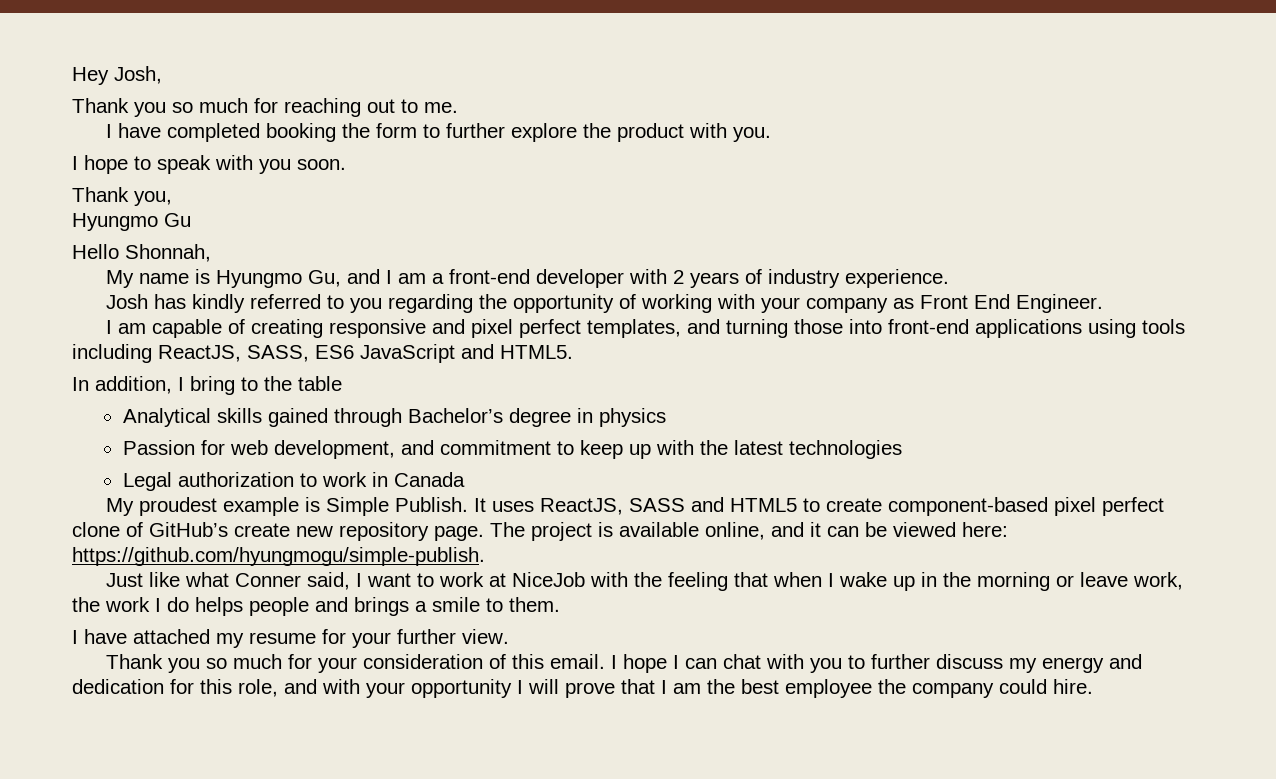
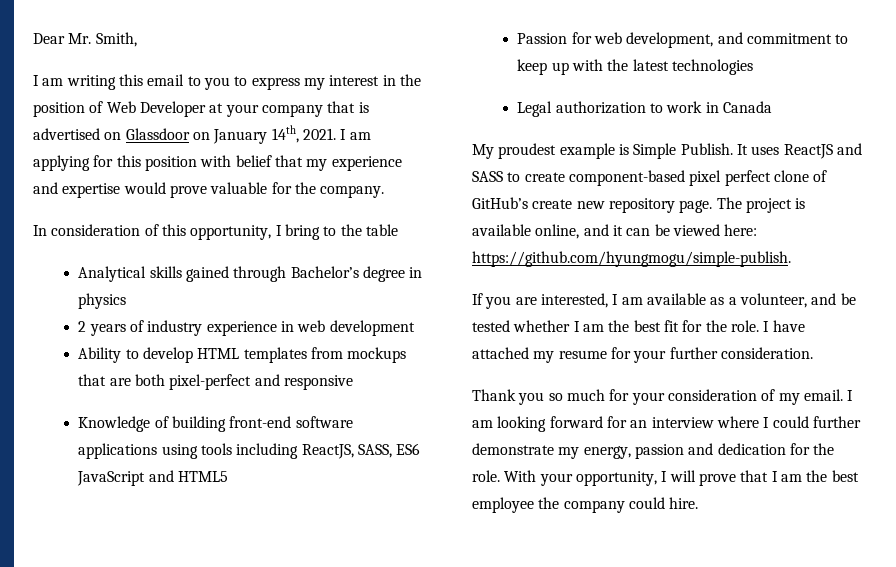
[72,66,162,85] [72,98,458,117] [105,123,771,142] [72,155,346,174] [72,187,172,206] [72,213,191,231] [72,244,211,262] [105,269,949,288] [105,294,1103,313] [105,319,1185,338] [72,344,573,363] [72,376,172,394] Hey Josh, // Thank you so much for reaching out to me. // I have completed booking the form to further explore the product with you. // I hope to speak with you soon. // Thank you, // Hyungmo Gu // Hello Shonnah, // My name is Hyungmo Gu, and I am a front-end developer with 2 years of industry experience. // Josh has kindly referred to you regarding the opportunity of working with your company as Front End Engineer. // I am capable of creating responsive and pixel perfect templates, and turning those into front-end applications using tools including ReactJS, SASS, ES6 JavaScript and HTML5. // In addition, -> [33,32,137,47] [33,74,421,90] [33,101,369,117] [33,125,371,144] [33,155,402,171] [33,182,385,198] [33,224,272,240] Dear Mr. Smith, // I am writing this email to you to express my interest in the position of Web Developer at your company that is advertised on Glassdoor on January 14th, 2021. I am applying for this position with belief that my experience and expertise would prove valuable for the company. // In consideration of this opportunity,
(666, 417) none -> [78,320,415,336] [78,347,407,363] [78,374,353,390] [78,416,353,432] [78,443,421,459] [77,470,228,486] // 2 years of industry experience in web development // Ability to develop HTML templates from mockups that are both pixel-perfect and responsive // Knowledge of building front-end software applications using tools including ReactJS, SASS, ES6 JavaScript and HTML5
[539,497,797,515] ReactJS, SASS and HTML5 -> [783,143,862,159] [472,171,503,182] ReactJS and SASS
[105,572,1183,591] [72,597,560,616] Just like what Conner said, I want to work at NiceJob with the feeling that when I wake up in the morning or leave work, the work I do helps people and brings a smile to them. // -> [472,293,856,309] [472,320,759,332] If you are interested, I am available as a volunteer, and be tested whether I am the best fit for the role.
[462,629,509,644] view. -> [720,347,813,359] consideration.
[511,654,544,669] this -> [778,393,800,405] my
[622,654,1142,673] [72,679,512,698] hope I can chat with you to further discuss my energy and dedication for this role, and with your opportunity -> [472,416,861,432] [472,443,835,459] [472,470,657,486] am looking forward for an interview where I could further demonstrate my energy, passion and dedication for the role. With your opportunity,

